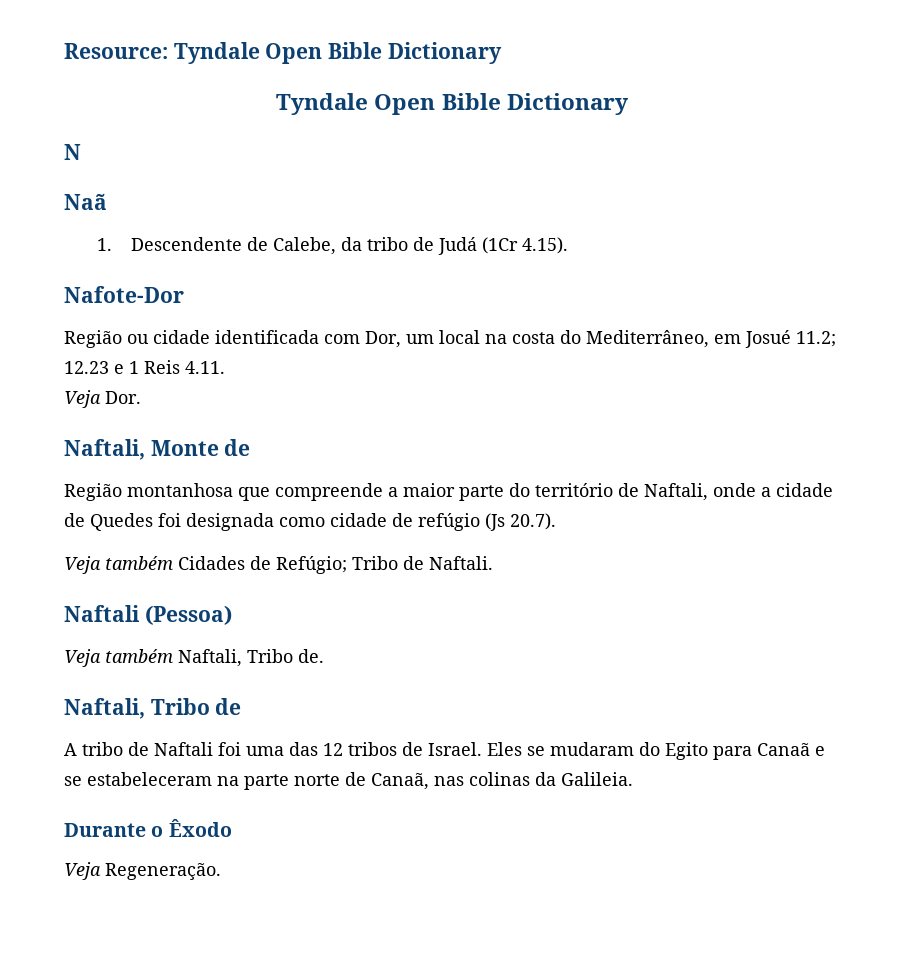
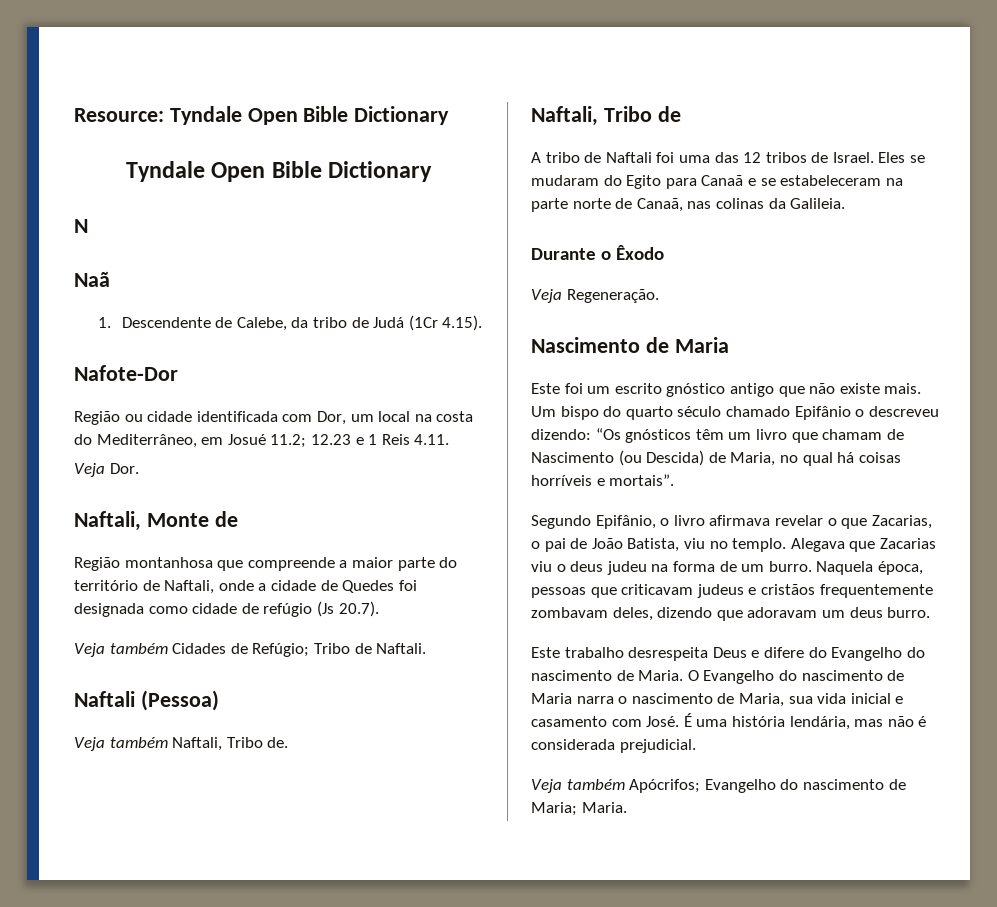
(221, 871) none -> [531,337,729,353] [531,383,922,397] [531,406,939,420] [531,428,904,443] [531,450,901,466] [531,474,675,486] [531,515,932,529] [531,538,936,552] [531,561,923,575] [531,584,933,598] [531,607,931,621] [531,647,925,661] [531,670,905,684] [531,693,904,707] [531,713,927,730] [531,739,696,753] [531,779,906,793] [531,802,627,816] // Nascimento de Maria // Este foi um escrito gnóstico antigo que não existe mais. Um bispo do quarto século chamado Epifânio o descreveu dizendo: “Os gnósticos têm um livro que chamam de Nascimento (ou Descida) de Maria, no qual há coisas horríveis e mortais”. // Segundo Epifânio, o livro afirmava revelar o que Zacarias, o pai de João Batista, viu no templo. Alegava que Zacarias viu o deus judeu na forma de um burro. Naquela época, pessoas que criticavam judeus e cristãos frequentemente zombavam deles, dizendo que adoravam um deus burro. // Este trabalho desrespeita Deus e difere do Evangelho do nascimento de Maria. O Evangelho do nascimento de Maria narra o nascimento de Maria, sua vida inicial e casamento com José. É uma história lendária, mas não é considerada prejudicial. // Veja também Apócrifos; Evangelho do nascimento de Maria; Maria.

